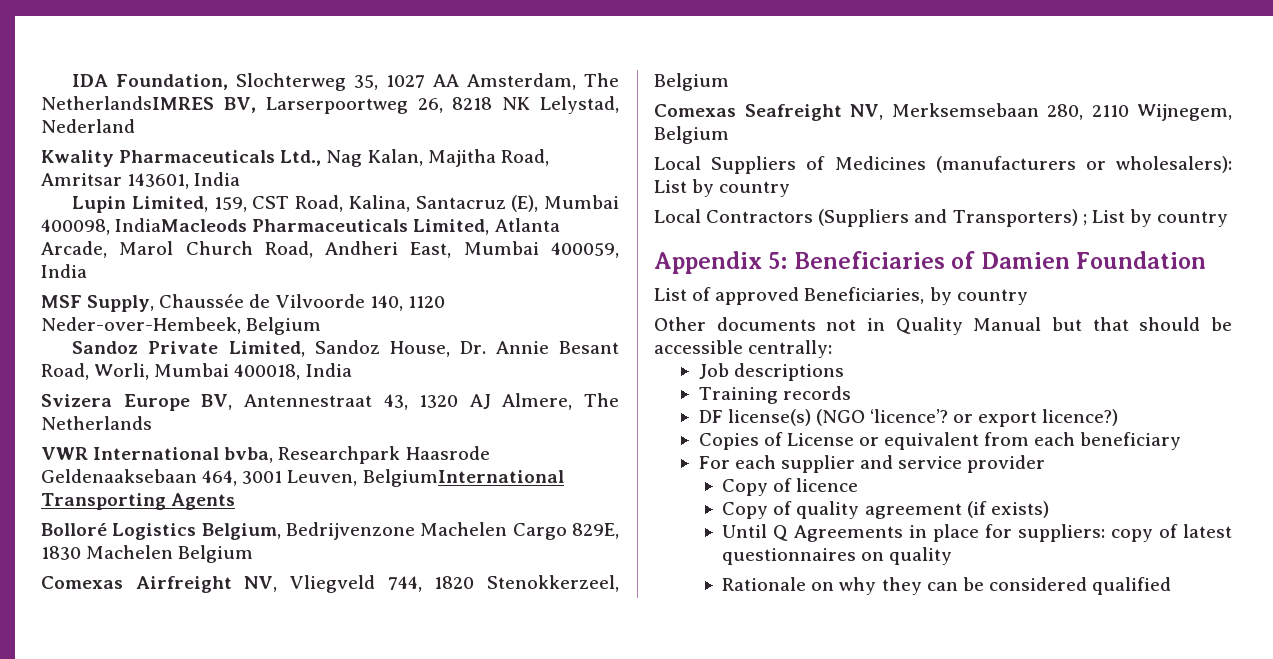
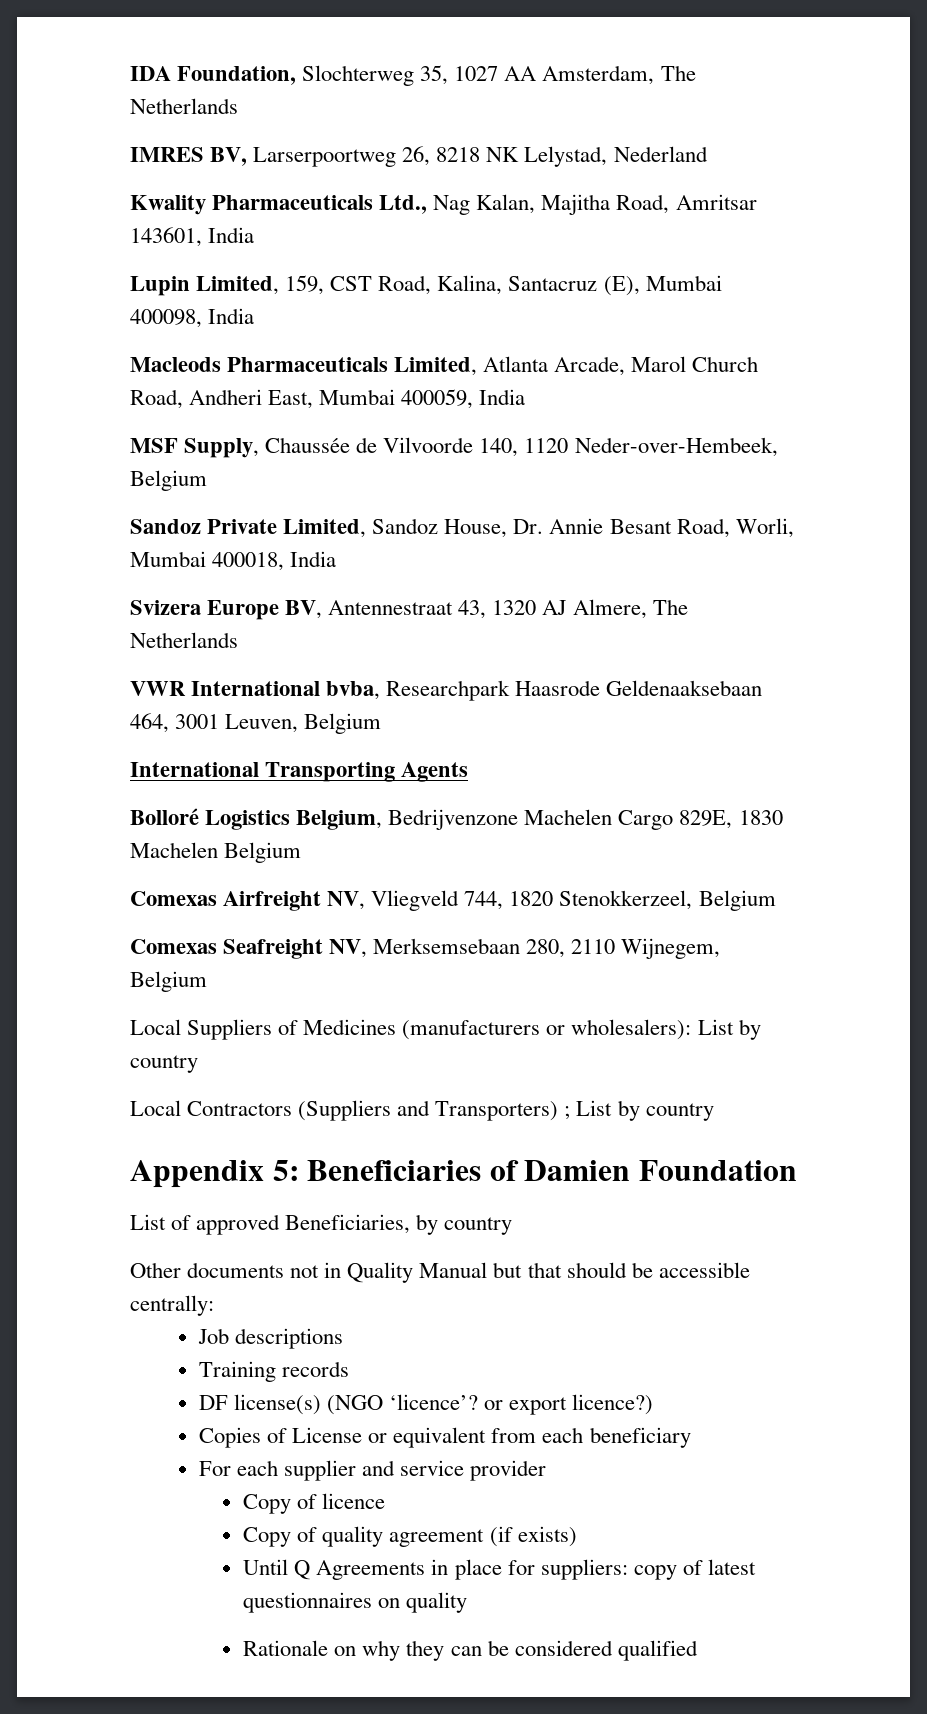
[41,96,214,110] NetherlandsIMRES -> [130,98,238,114] [130,147,204,162] Netherlands // IMRES
[115,218,248,232] IndiaMacleods -> [208,308,255,324] [130,357,221,372] India // Macleods
[362,469,564,487] BelgiumInternational -> [304,713,382,734] [130,762,259,777] Belgium // International

